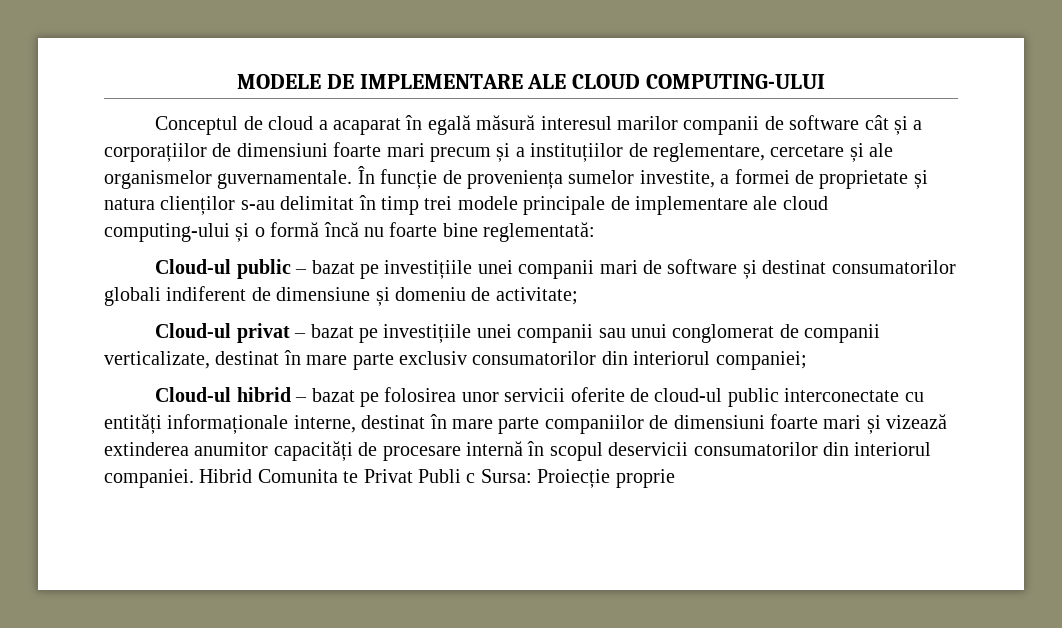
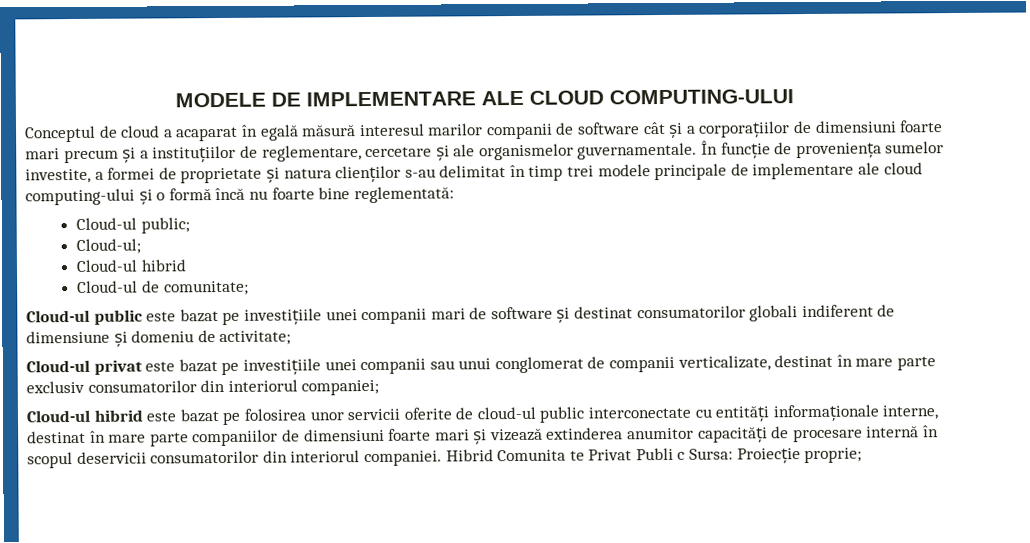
(596, 232) none -> [76,217,191,234] [76,238,142,254] [76,259,187,272] [77,280,249,296] // Cloud-ul public; // Cloud-ul; // Cloud-ul hibrid // Cloud-ul de comunitate;
[295,269,308,274] – -> [146,311,177,322] este
[294,333,307,338] – -> [145,361,176,372] este
[295,397,308,402] – -> [146,411,178,422] este
[615,469,675,488] proprie -> [804,447,863,464] proprie;

